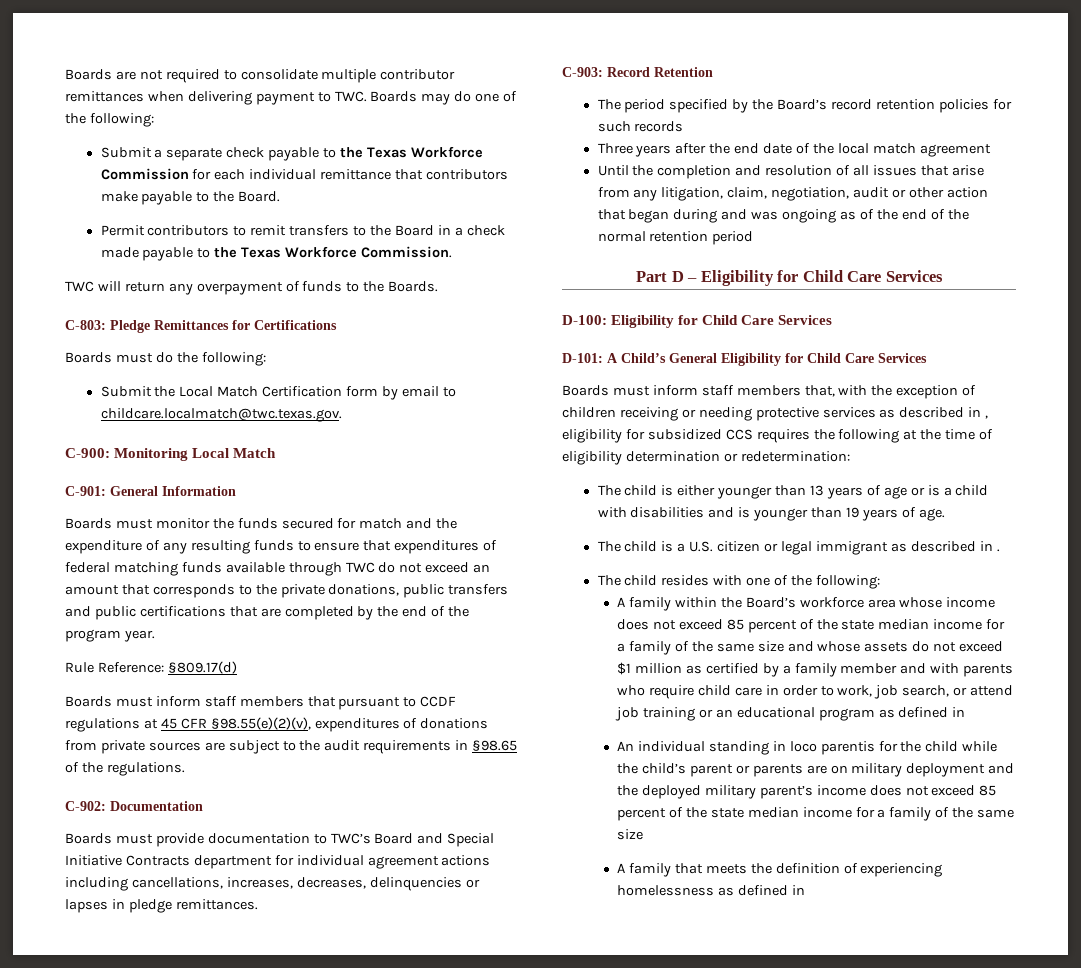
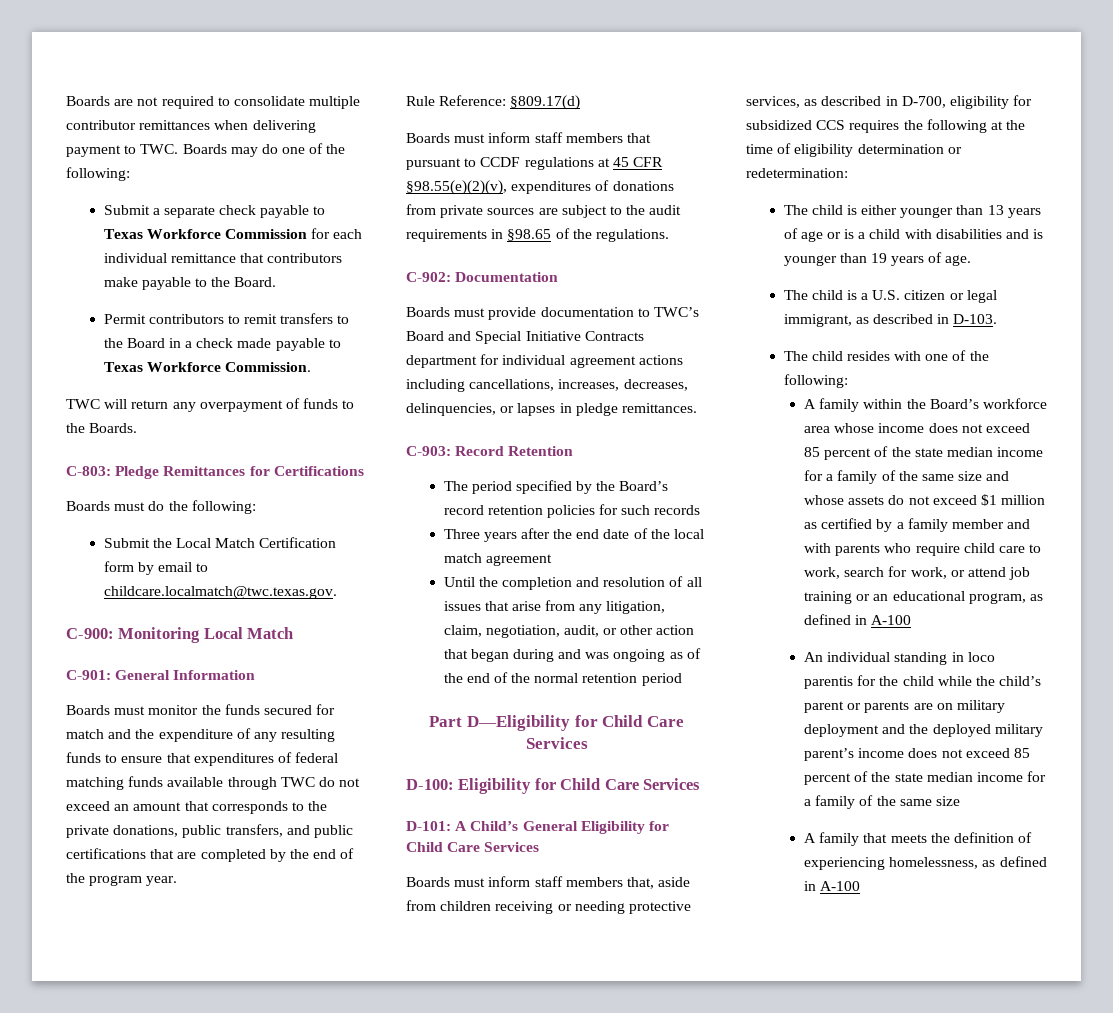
[340,147,364,158] the -> (326, 210) none
[214,247,238,258] the -> (341, 343) none
[448,584,509,595] transfers -> [225,824,283,837] transfers,
[369,877,462,891] delinquencies -> [406,403,496,416] delinquencies,
[853,187,890,198] audit -> [563,625,599,637] audit,
[671,270,774,286] D – Eligibility -> [466,715,570,731] D—Eligibility
[838,385,977,399] with the exception of -> [658,877,691,887] [406,900,436,911] aside from
[822,407,989,419] services as described in , -> [746,96,946,108] services, as described in D-700,
[815,541,1000,555] immigrant as described in . -> [783,314,998,327] immigrant, as described in D-103.
[765,685,950,699] in order to work, job search, -> [1029,544,1042,553] [803,566,947,579] to work, search for work,
[818,707,966,721] program as defined in -> [968,593,1043,604] [803,614,912,625] program, as defined in A-100
[617,885,805,896] homelessness as defined in -> [889,856,1047,869] [803,881,861,891] homelessness, as defined in A-100

